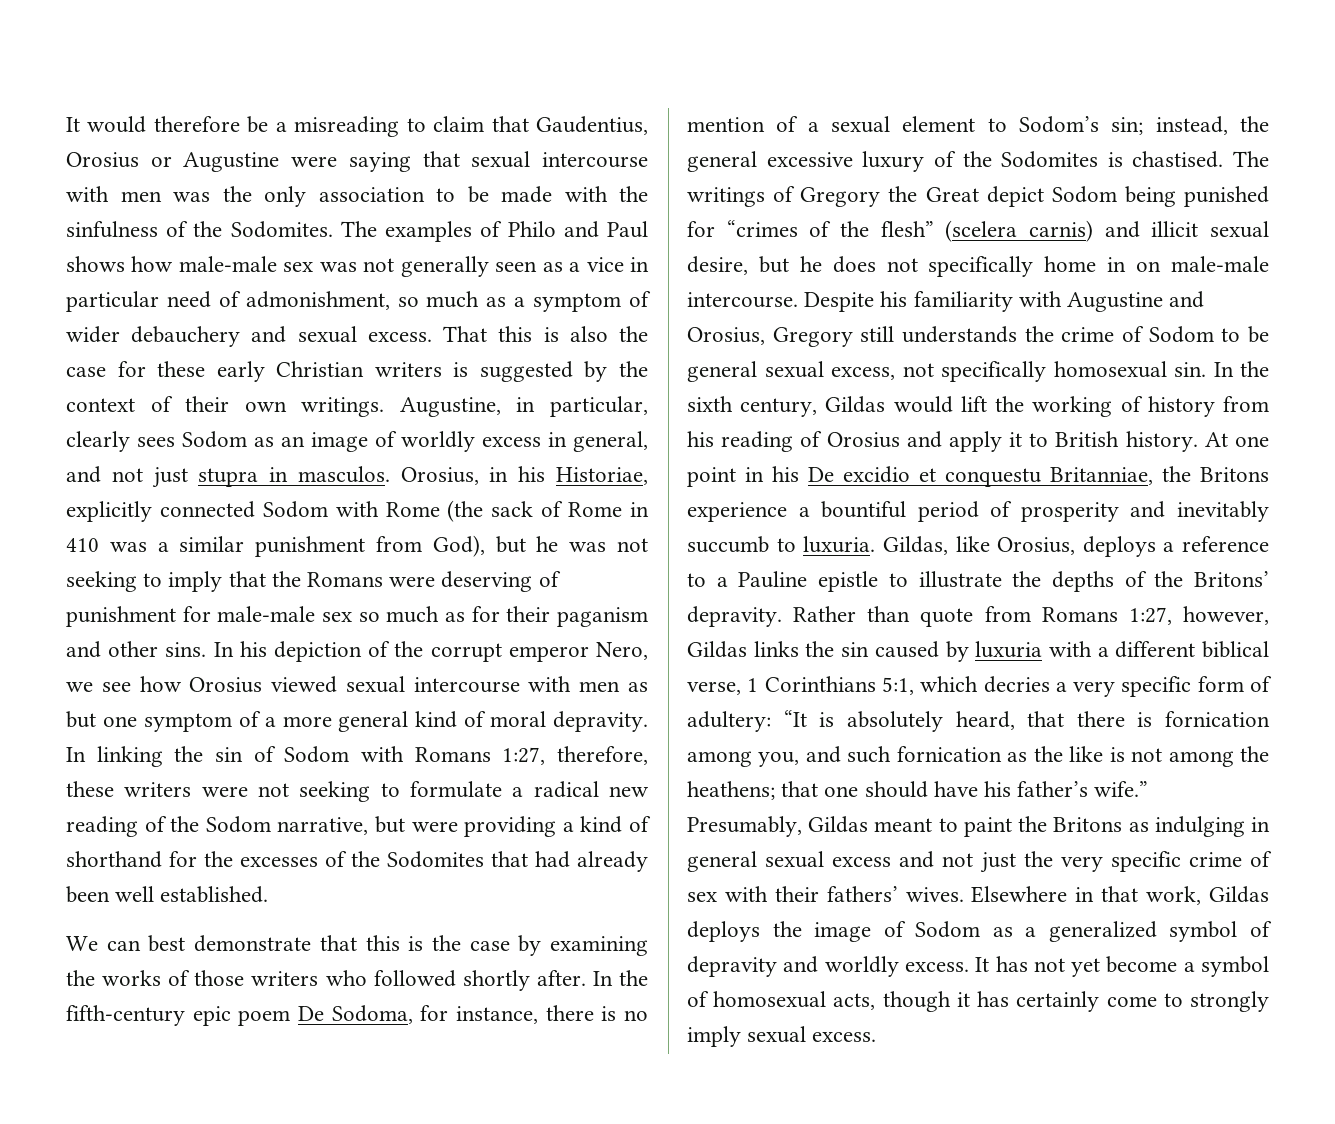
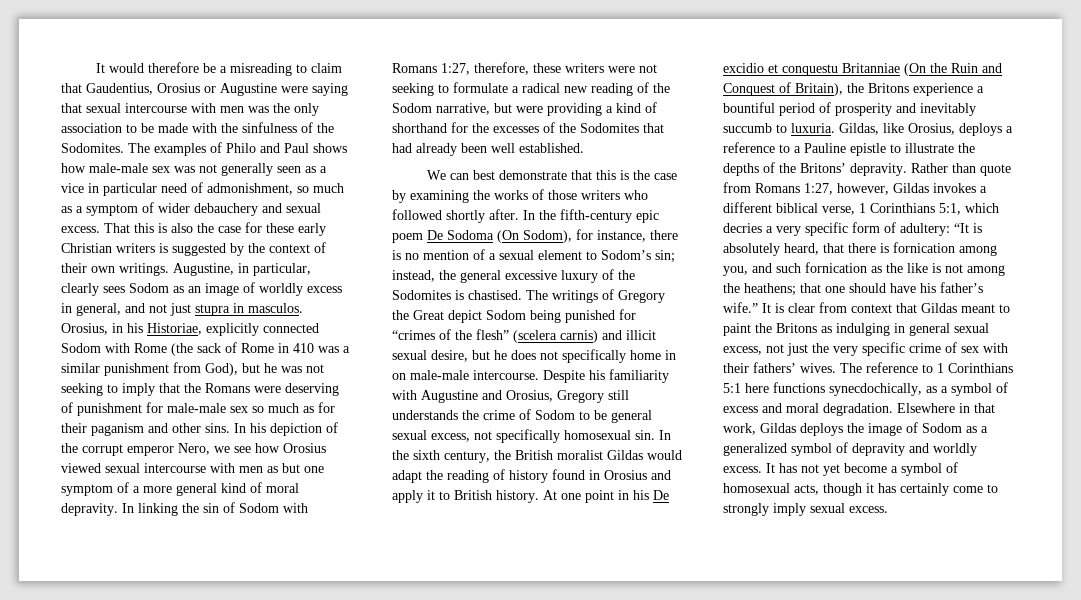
[331,1005,413,1024] Sodoma, -> [447,230,572,243] Sodoma (On Sodom),
[825,396,1269,417] [687,431,823,452] Gildas would lift the working of history from his reading of -> [494,450,682,460] [392,469,600,483] the British moralist Gildas would adapt the reading of history found in
[1050,467,1153,485] Britanniae, -> [842,63,1002,76] [723,82,843,96] Britanniae (On the Ruin and Conquest of Britain),
[753,641,1092,662] links the sin caused by luxuria with -> [933,183,976,193] invokes
[687,816,802,837] Presumably, -> [762,302,917,313] It is clear from context that
[832,851,935,868] excess and -> [723,346,762,355] excess,
(964, 894) none -> [840,362,1013,373] [723,382,1008,396] [723,403,893,416] The reference to 1 Corinthians 5:1 here functions synecdochically, as a symbol of excess and moral degradation.

